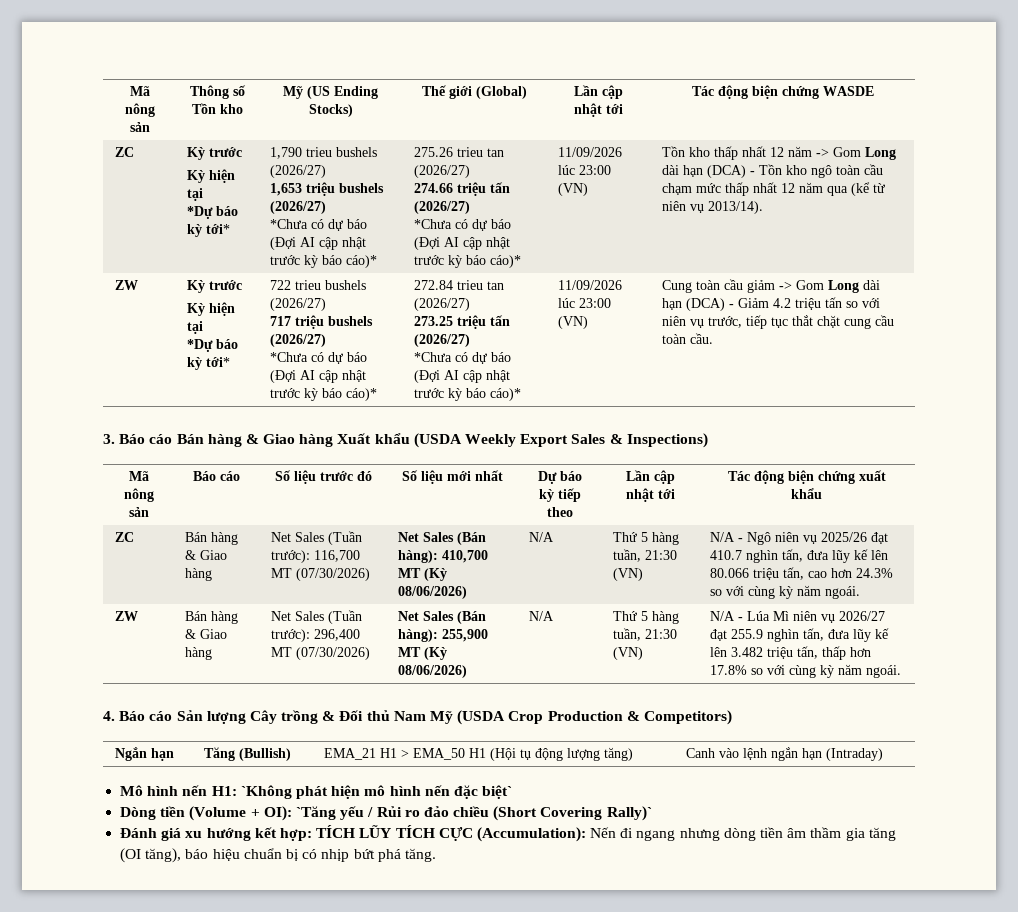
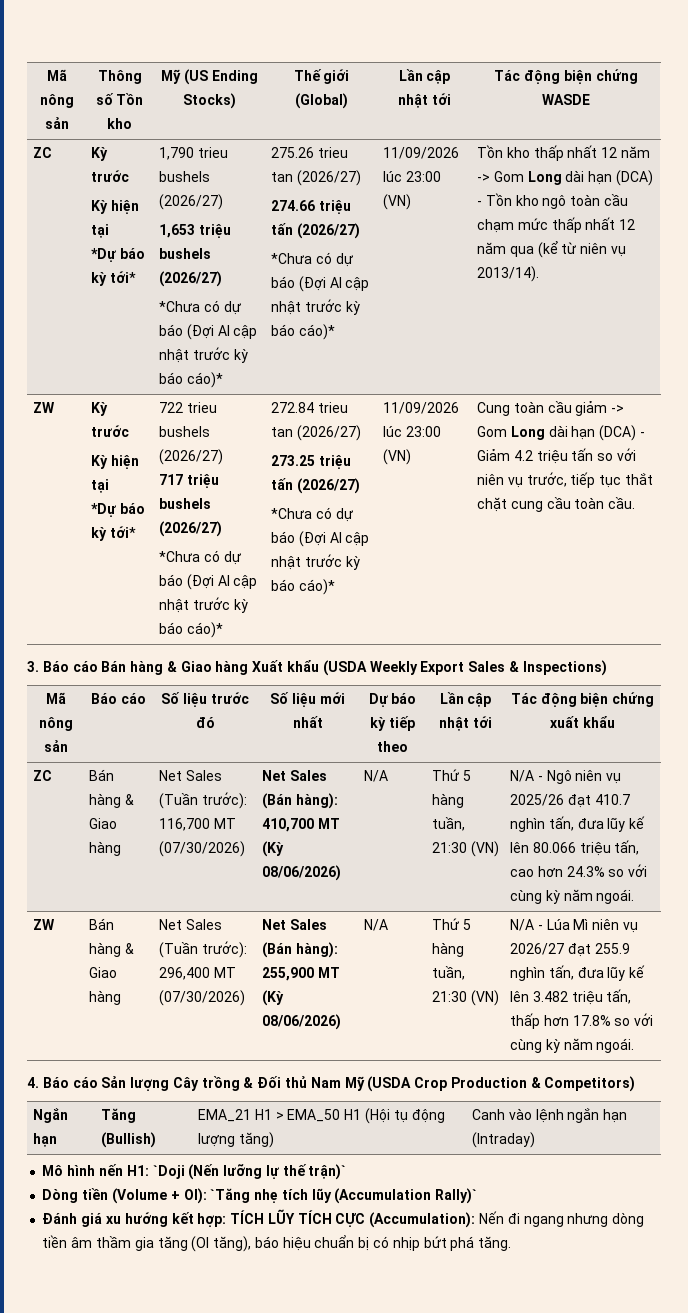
[240,785,513,799] `Không phát hiện mô hình nến đặc biệt` -> [152,1164,347,1180] `Doji (Nến lưỡng lự thế trận)`
[340,806,603,821] yếu / Rủi ro đảo chiều (Short Covering -> [254,1188,432,1204] nhẹ tích lũy (Accumulation

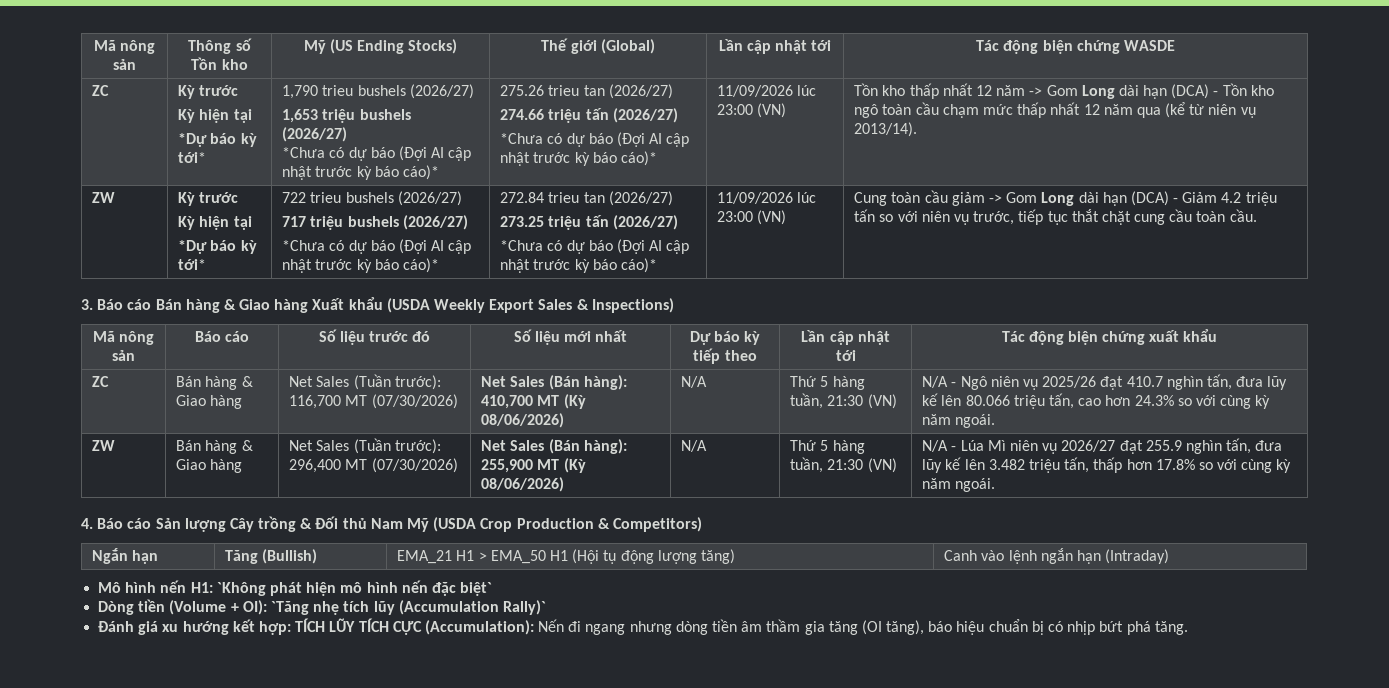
[152,1164,347,1180] `Doji (Nến lưỡng lự thế trận)` -> [216,580,493,596] `Không phát hiện mô hình nến đặc biệt`

